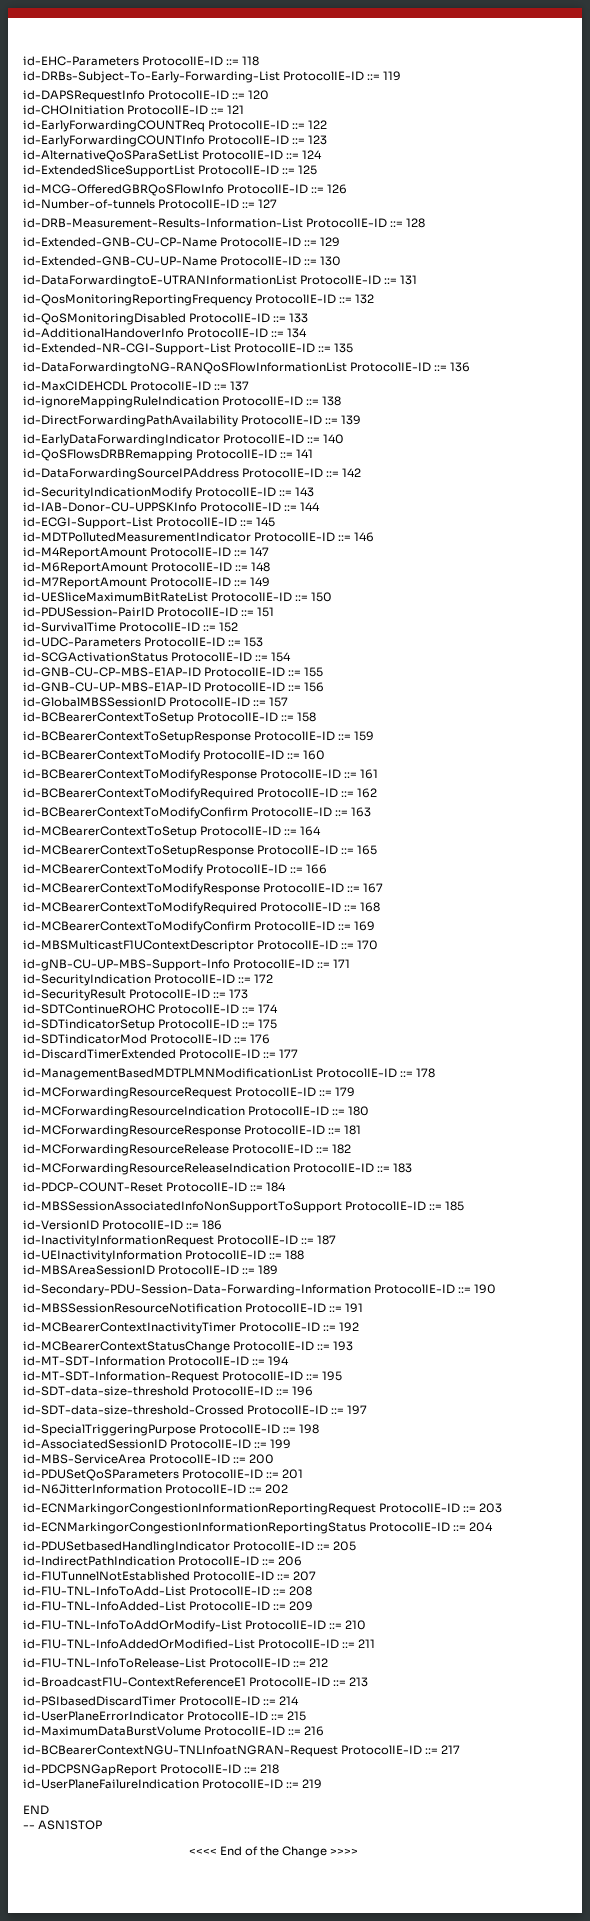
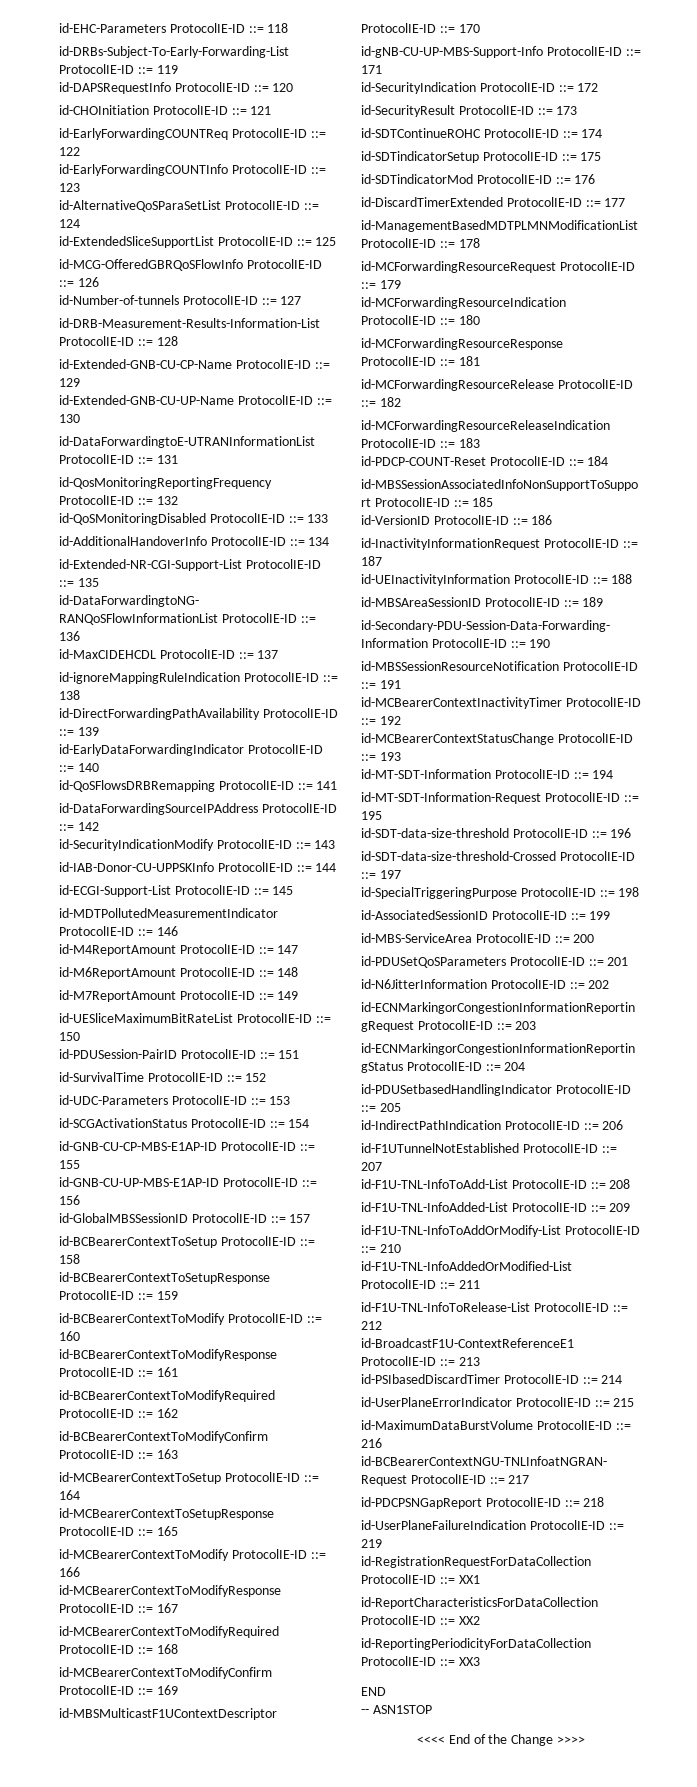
(323, 1784) none -> [361,1556,591,1568] [361,1574,480,1584] [361,1597,598,1609] [361,1615,480,1625] [361,1638,591,1650] [361,1656,480,1666] // id-RegistrationRequestForDataCollection ProtocolIE-ID ::= XX1 // id-ReportCharacteristicsForDataCollection ProtocolIE-ID ::= XX2 // id-ReportingPeriodicityForDataCollection ProtocolIE-ID ::= XX3

